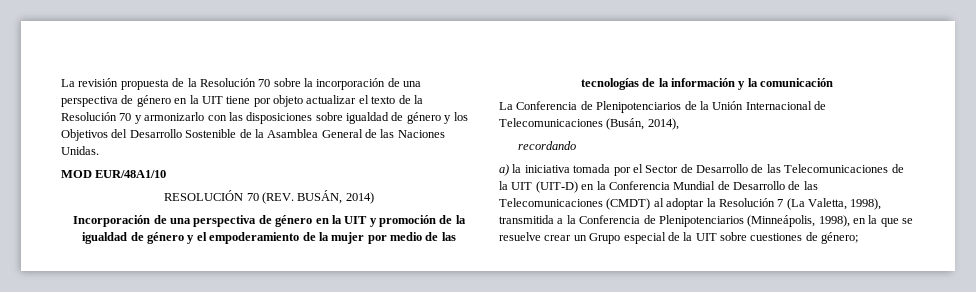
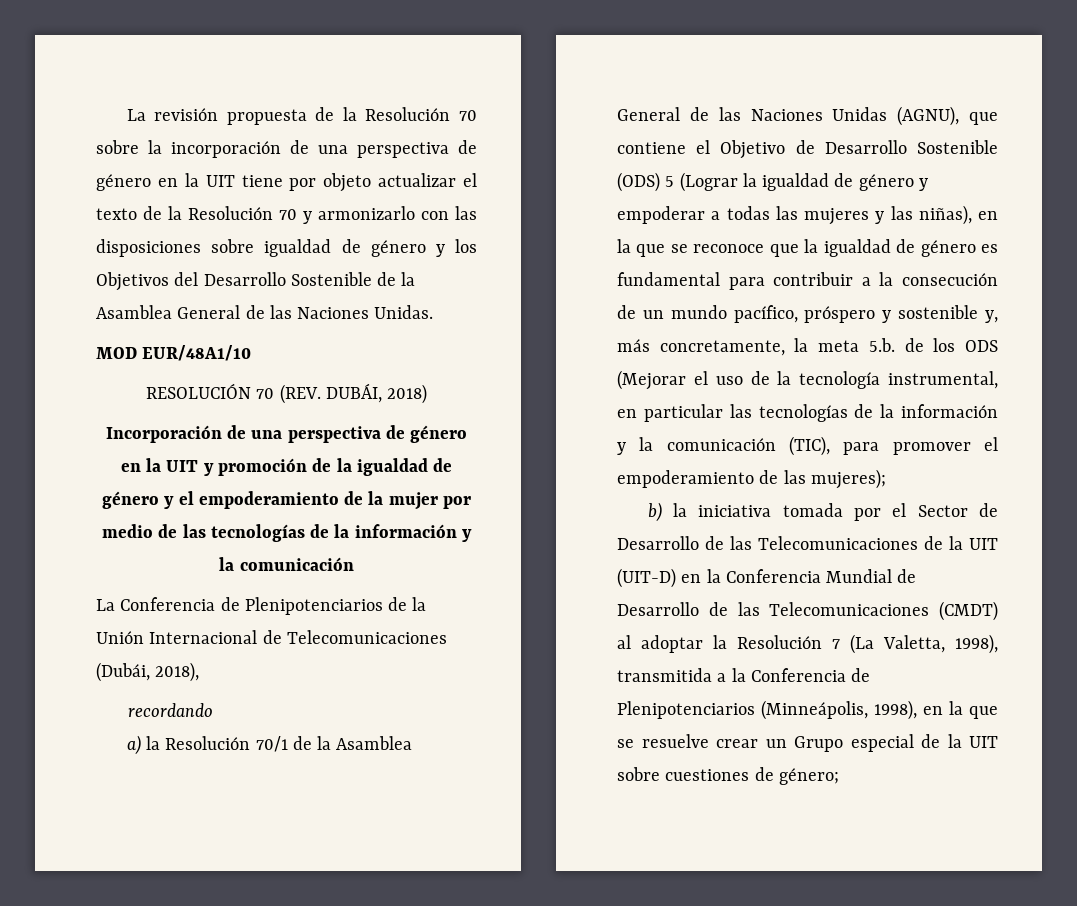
[297,190,374,204] BUSÁN, 2014) -> [325,383,428,404] DUBÁI, 2018)
[606,118,679,130] (Busán, 2014), -> [96,662,200,682] (Dubái, 2018),
(522, 168) none -> [165,736,413,752] [617,106,998,126] [617,140,998,159] [617,172,928,192] [617,205,998,225] [617,239,998,257] [617,272,998,290] [617,305,998,323] [617,338,998,356] [617,370,998,390] [617,404,998,422] [617,436,998,456] [617,469,886,489] [647,502,688,522] Resolución 70/1 de la Asamblea General de las Naciones Unidas (AGNU), que contiene el Objetivo de Desarrollo Sostenible (ODS) 5 (Lograr la igualdad de género y empoderar a todas las mujeres y las niñas), en la que se reconoce que la igualdad de género es fundamental para contribuir a la consecución de un mundo pacífico, próspero y sostenible y, más concretamente, la meta 5.b. de los ODS (Mejorar el uso de la tecnología instrumental, en particular las tecnologías de la información y la comunicación (TIC), para promover el empoderamiento de las mujeres); // b) la

